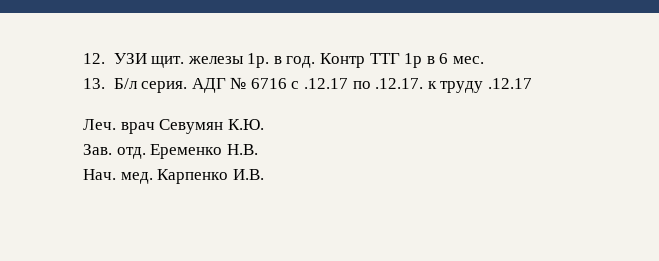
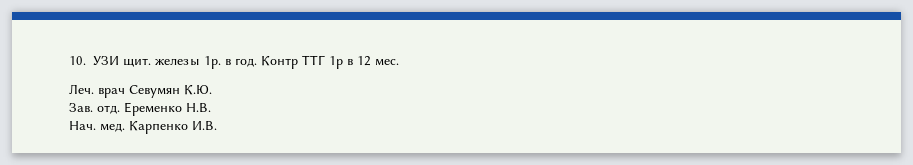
[83,53,105,64] 12. -> [69,56,86,65] 10.
[439,53,449,64] 6 -> [357,56,372,66] 12
[83,77,532,93] // 13. Б/л серия. АДГ № 6716 с .12.17 по .12.17. к труду .12.17 -> (400, 62) none

